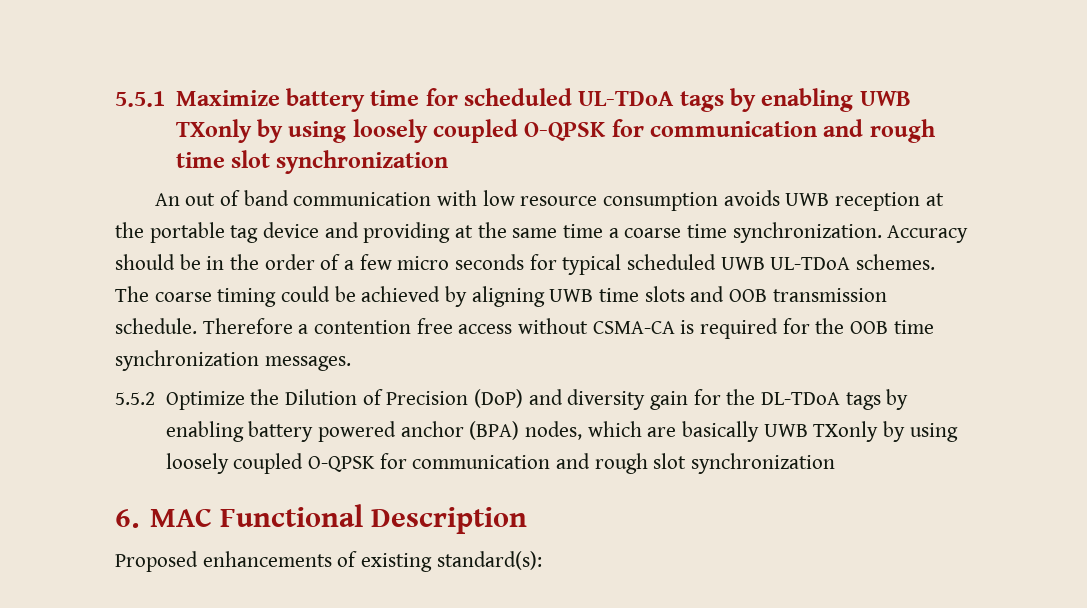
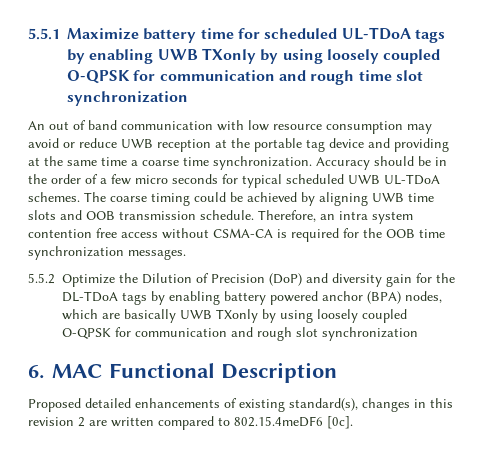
[723,190,780,206] avoids -> [407,124,432,134] [28,138,117,148] may avoid or reduce
[202,318,309,334] Therefore a -> [258,210,413,224] Therefore, an intra system
(198, 561) none -> [85,398,131,408] detailed
[436,551,542,570] standard(s): -> [289,398,453,412] [28,416,353,430] standard(s), changes in this revision 2 are written compared to 802.15.4meDF6 [0c].

